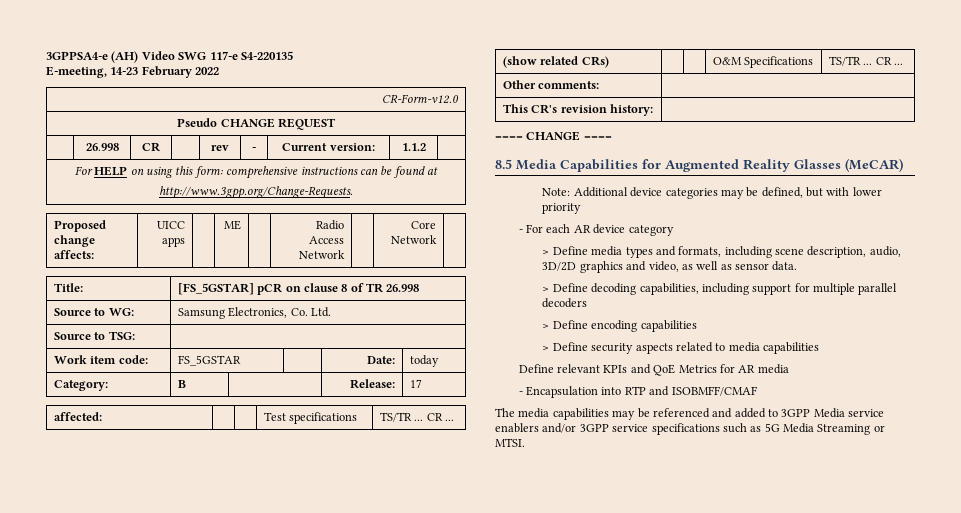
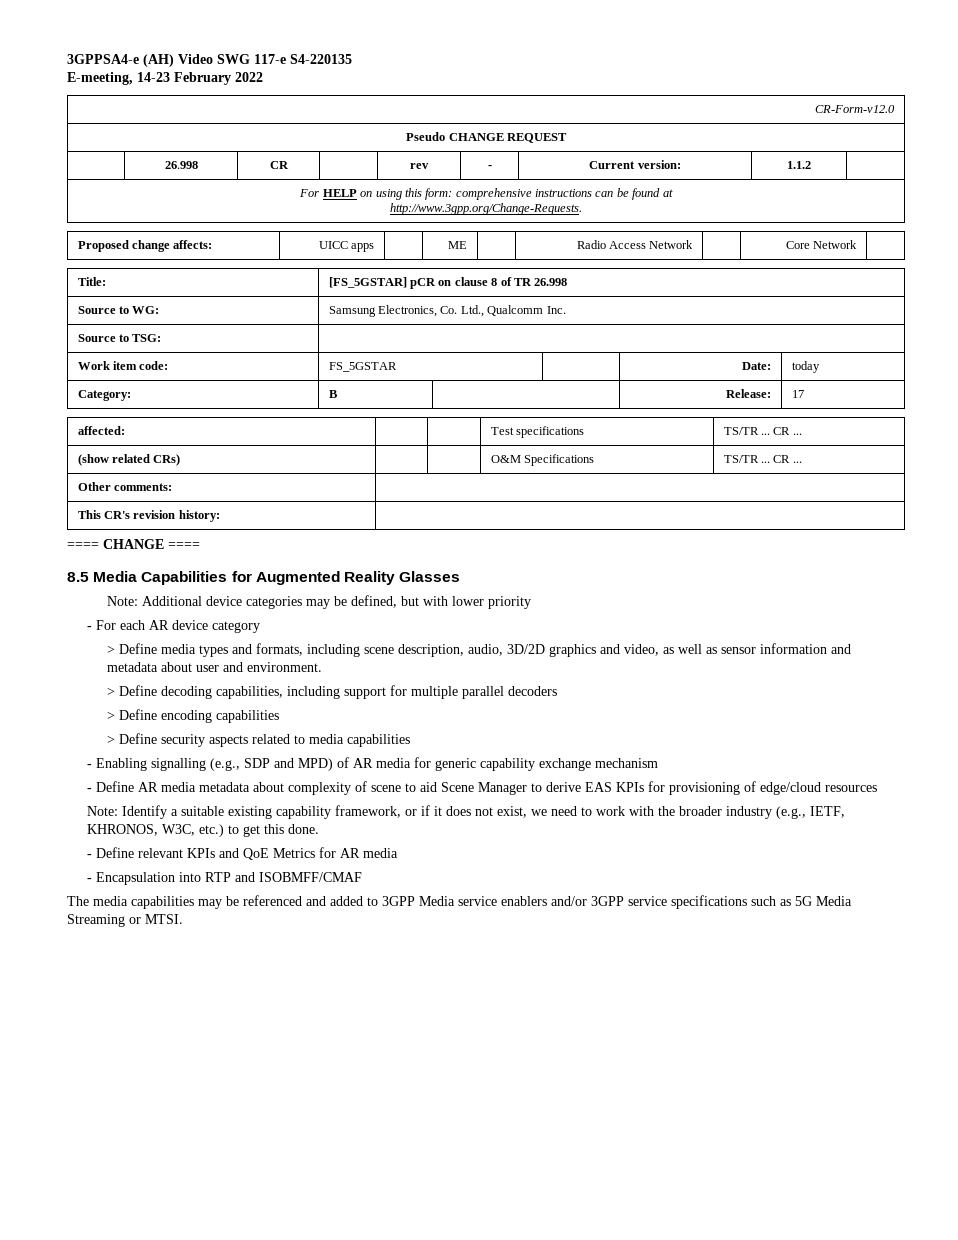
[310,307,331,317] Ltd. -> [460,305,566,317] Ltd., Qualcomm Inc.
[845,158,903,172] (MeCAR) -> (461, 576) none
[772,261,798,271] data. -> [760,643,852,654] [107,662,323,672] information and metadata about user and environment.
(820, 348) none -> [87,757,659,771] [87,781,878,795] [87,805,846,819] [87,824,320,837] [87,854,93,858] - Enabling signalling (e.g., SDP and MPD) of AR media for generic capability exchange mechanism // - Define AR media metadata about complexity of scene to aid Scene Manager to derive EAS KPIs for provisioning of edge/cloud resources // Note: Identify a suitable existing capability framework, or if it does not exist, we need to work with the broader industry (e.g., IETF, KHRONOS, W3C, etc.) to get this done. // -

